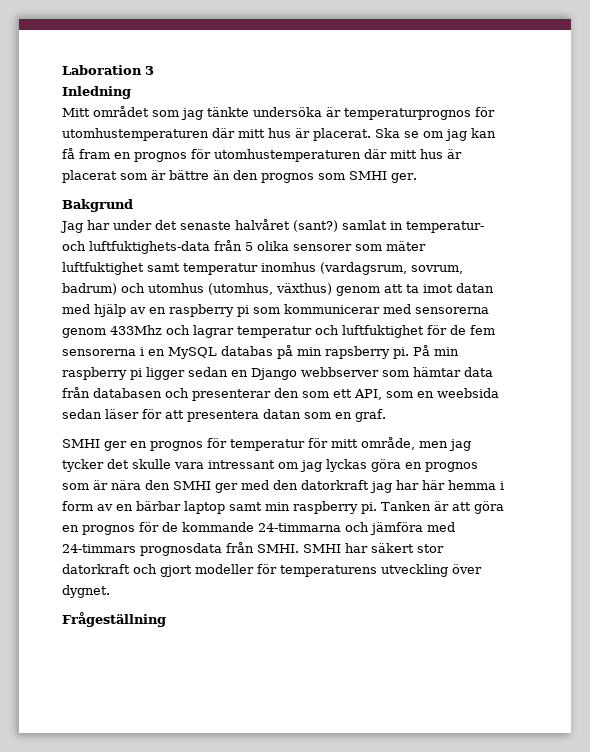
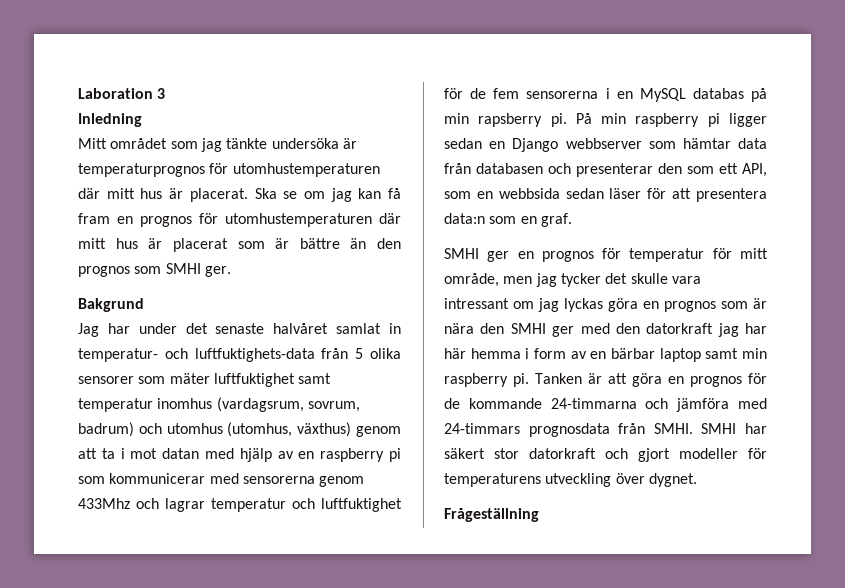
[293,220,338,232] (sant?) -> (329, 328) none
[423,284,453,293] imot -> [120,448,158,459] i mot
[437,388,499,398] weebsida -> [498,188,560,199] webbsida
[263,409,301,419] datan -> [444,213,485,224] data:n

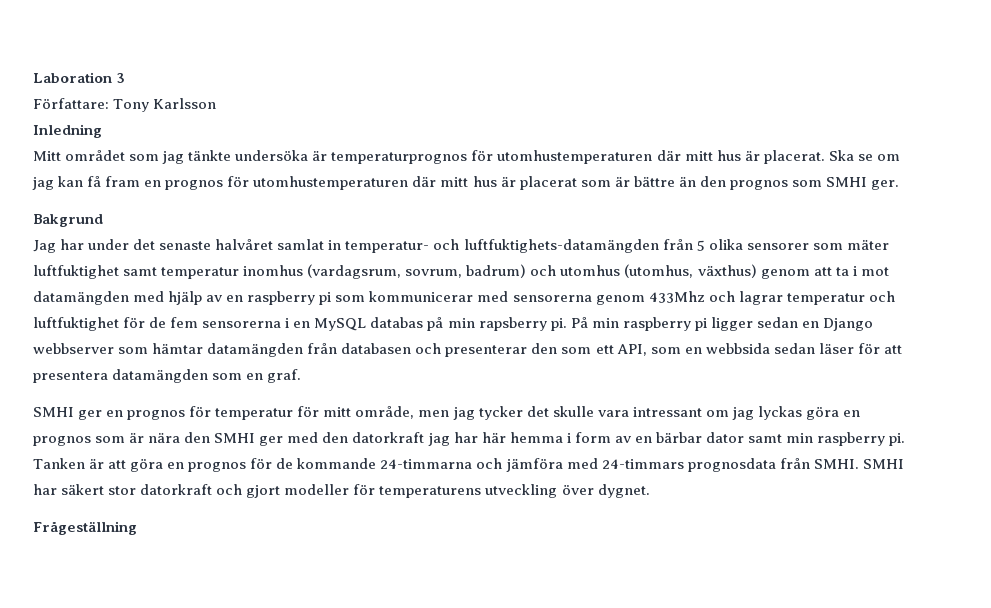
(166, 93) none -> [33,98,217,112] // Författare: Tony Karlsson
[194,348,315,362] luftfuktighets-data -> [463,239,659,253] luftfuktighets-datamängden
[162,448,200,459] datan -> [33,291,129,305] datamängden
[738,138,767,149] data -> [207,343,304,357] datamängden
[444,213,485,224] data:n -> [112,369,209,383] datamängden
[659,348,701,362] laptop -> [705,432,744,443] dator

